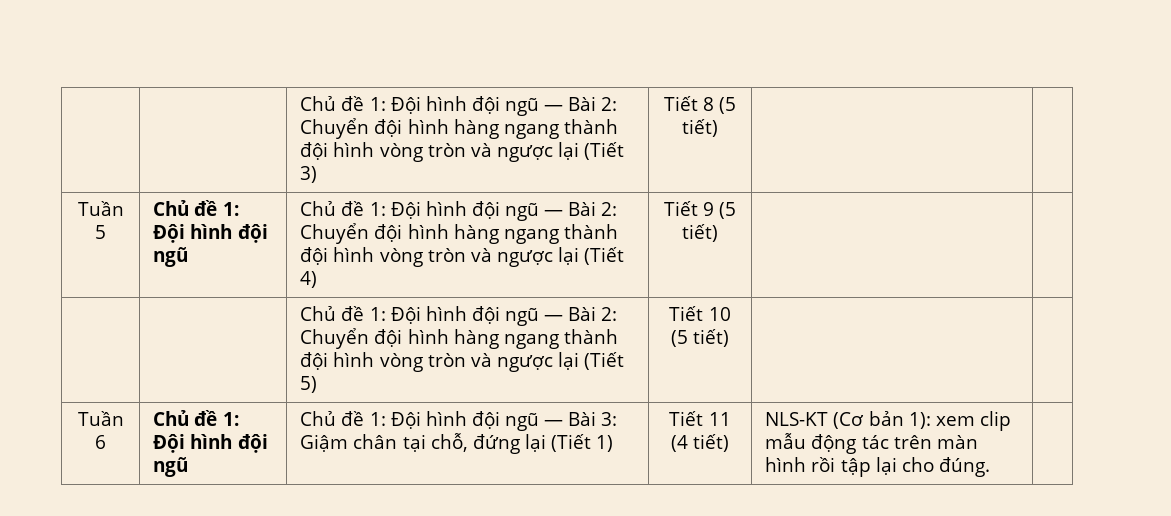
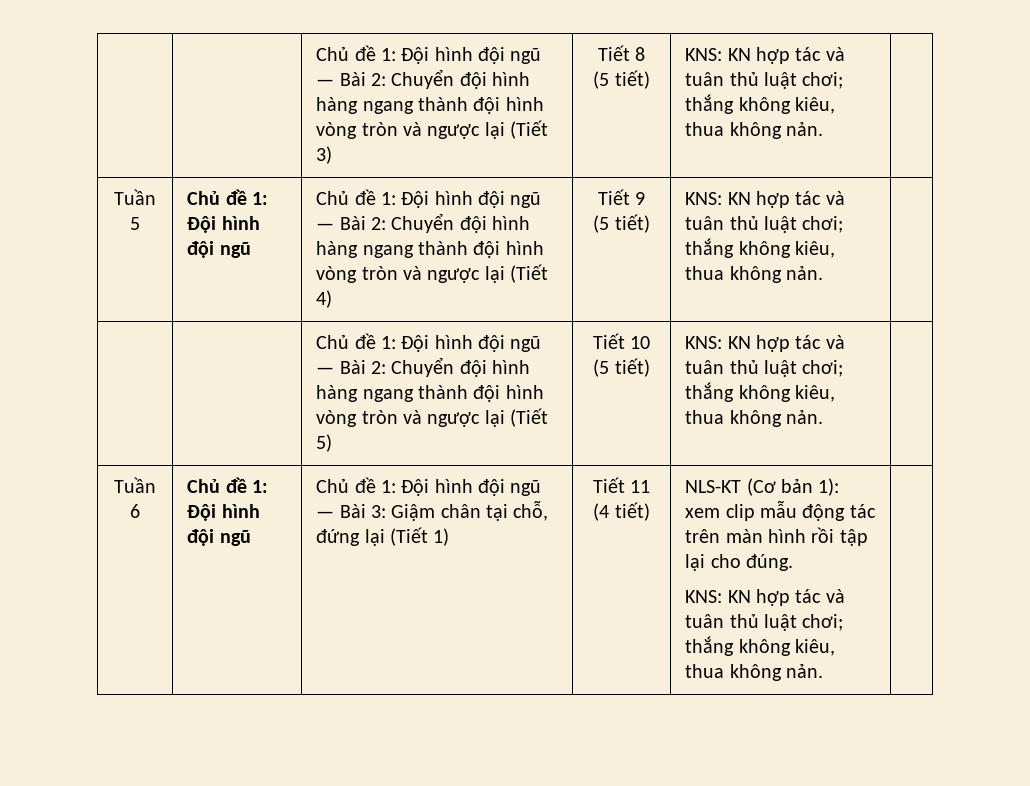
(718, 128) none -> [685,47,845,64] [685,72,844,89] [685,94,835,114] [685,122,823,139] KNS: KN hợp tác và tuân thủ luật chơi; thắng không kiêu, thua không nản.
(718, 233) none -> [685,191,845,208] [685,216,844,233] [685,238,835,258] [685,266,823,283] KNS: KN hợp tác và tuân thủ luật chơi; thắng không kiêu, thua không nản.
(730, 338) none -> [685,335,845,352] [685,360,844,377] [685,382,835,402] [685,410,823,427] KNS: KN hợp tác và tuân thủ luật chơi; thắng không kiêu, thua không nản.
(990, 467) none -> [685,589,845,606] [685,614,844,631] [685,636,835,656] [685,664,823,681] // KNS: KN hợp tác và tuân thủ luật chơi; thắng không kiêu, thua không nản.

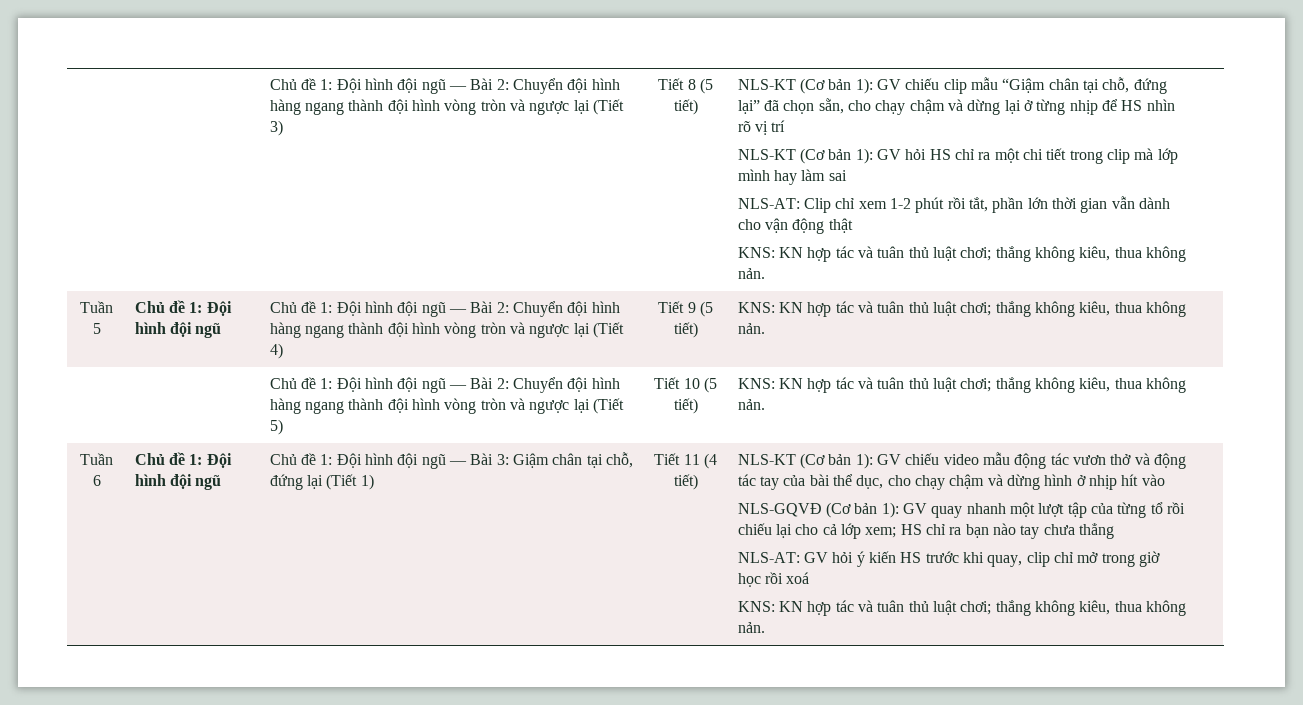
(650, 79) none -> [737,77,1167,94] [737,98,1175,115] [737,120,786,135] [737,148,1178,164] [737,169,847,185] [737,196,1171,213] [737,218,853,234] NLS-KT (Cơ bản 1): GV chiếu clip mẫu “Giậm chân tại chỗ, đứng lại” đã chọn sẵn, cho chạy chậm và dừng lại ở từng nhịp để HS nhìn rõ vị trí // NLS-KT (Cơ bản 1): GV hỏi HS chỉ ra một chi tiết trong clip mà lớp mình hay làm sai // NLS-AT: Clip chỉ xem 1-2 phút rồi tắt, phần lớn thời gian vẫn dành cho vận động thật //
[685,501,876,521] [685,527,868,546] [685,554,793,571] xem clip mẫu động tác trên màn hình rồi tập lại cho đúng. -> [877,452,1187,469] [737,474,1165,490] [737,502,1186,518] [737,523,1115,539] [737,551,1161,567] [737,572,810,587] GV chiếu video mẫu động tác vươn thở và động tác tay của bài thể dục, cho chạy chậm và dừng hình ở nhịp hít vào // NLS-GQVĐ (Cơ bản 1): GV quay nhanh một lượt tập của từng tổ rồi chiếu lại cho cả lớp xem; HS chỉ ra bạn nào tay chưa thẳng // NLS-AT: GV hỏi ý kiến HS trước khi quay, clip chỉ mở trong giờ học rồi xoá

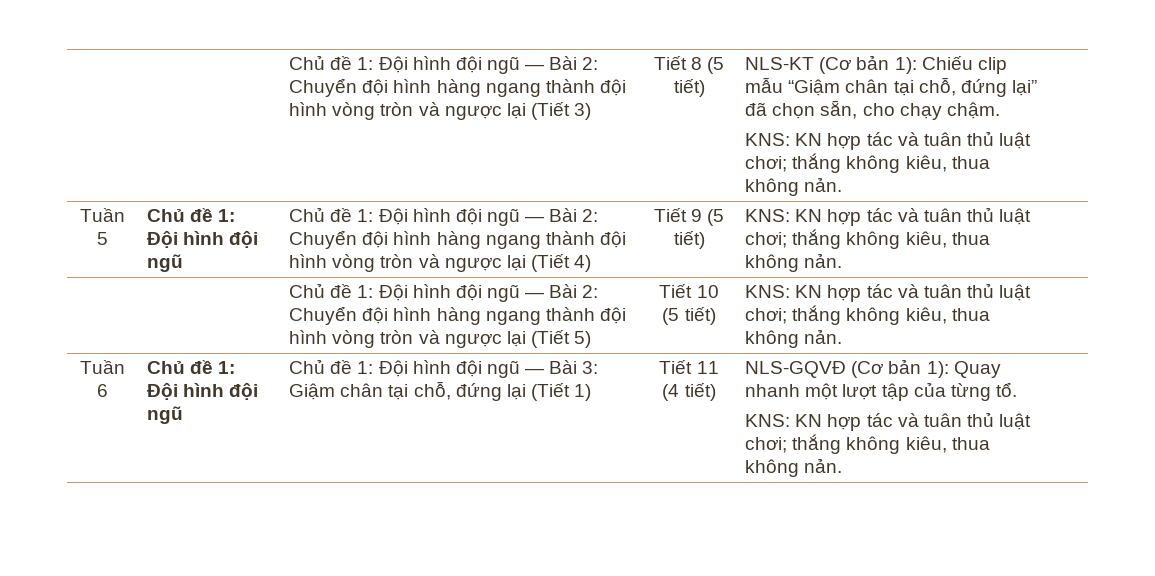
[877,78,940,90] GV chiếu -> [921,56,973,70] Chiếu
[909,99,1175,115] [737,120,786,135] [737,148,1178,164] [737,169,847,185] [737,196,1171,213] [737,218,853,234] chậm và dừng lại ở từng nhịp để HS nhìn rõ vị trí // NLS-KT (Cơ bản 1): GV hỏi HS chỉ ra một chi tiết trong clip mà lớp mình hay làm sai // NLS-AT: Clip chỉ xem 1-2 phút rồi tắt, phần lớn thời gian vẫn dành cho vận động thật -> [946,102,1000,119] chậm.
[737,452,1187,469] [737,474,1165,490] NLS-KT (Cơ bản 1): GV chiếu video mẫu động tác vươn thở và động tác tay của bài thể dục, cho chạy chậm và dừng hình ở nhịp hít vào // -> (716, 392) none
[903,503,963,518] GV quay -> [953,361,1001,378] Quay
[1150,502,1186,514] [737,523,1115,539] [737,551,1161,567] [737,572,810,587] tổ rồi chiếu lại cho cả lớp xem; HS chỉ ra bạn nào tay chưa thẳng // NLS-AT: GV hỏi ý kiến HS trước khi quay, clip chỉ mở trong giờ học rồi xoá -> [995,382,1017,397] tổ.

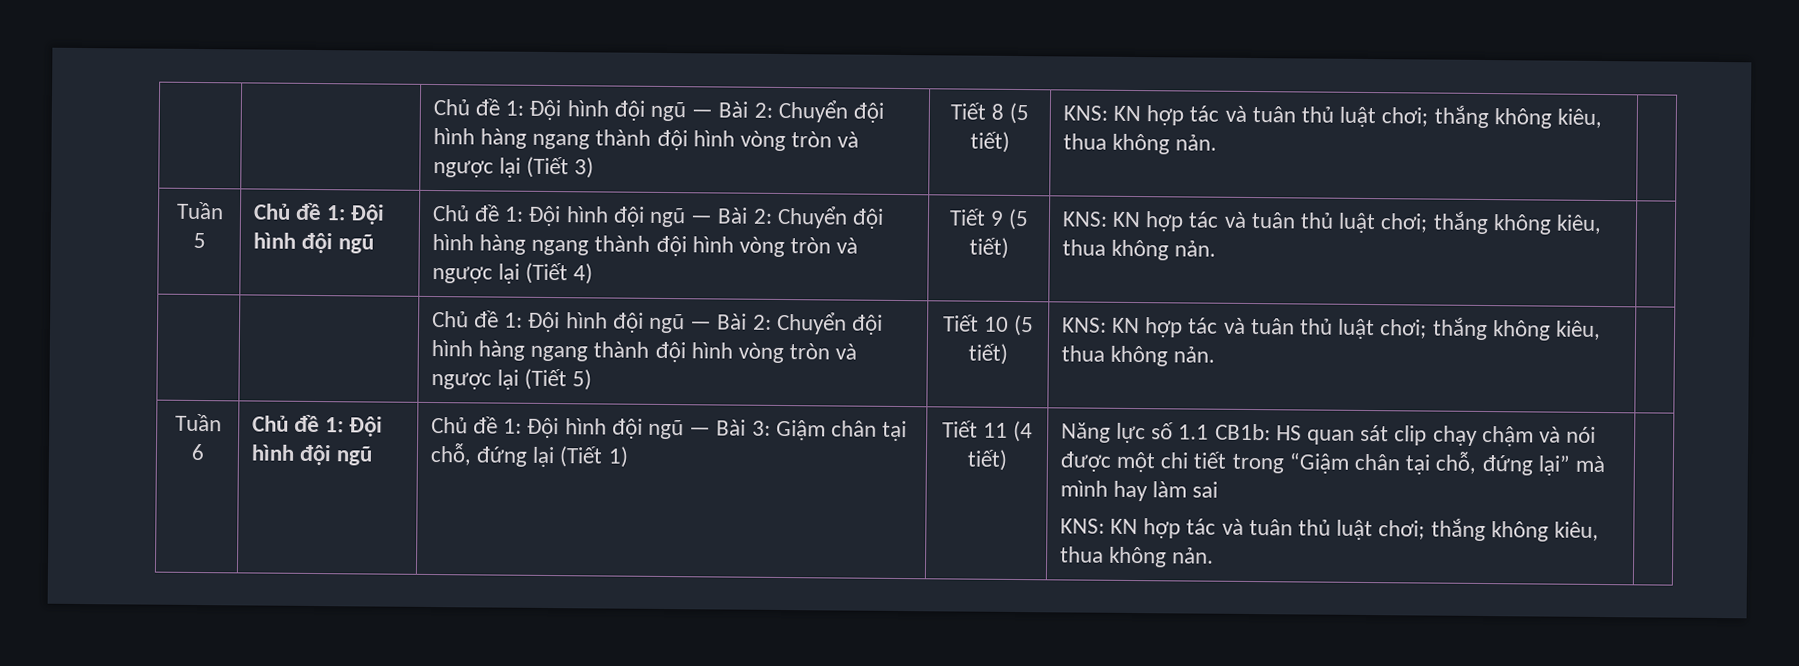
[745,55,1007,74] [745,77,1037,97] [745,100,1000,120] NLS-KT (Cơ bản 1): Chiếu clip mẫu “Giậm chân tại chỗ, đứng lại” đã chọn sẵn, cho chạy chậm. // -> (1010, 142) none
[745,359,1001,378] [745,382,1017,401] NLS-GQVĐ (Cơ bản 1): Quay nhanh một lượt tập của từng tổ. -> [1060,422,1597,447] [1059,451,1606,476] [1059,480,1219,502] Năng lực số 1.1 CB1b: HS quan sát clip chạy chậm và nói được một chi tiết trong “Giậm chân tại chỗ, đứng lại” mà mình hay làm sai

